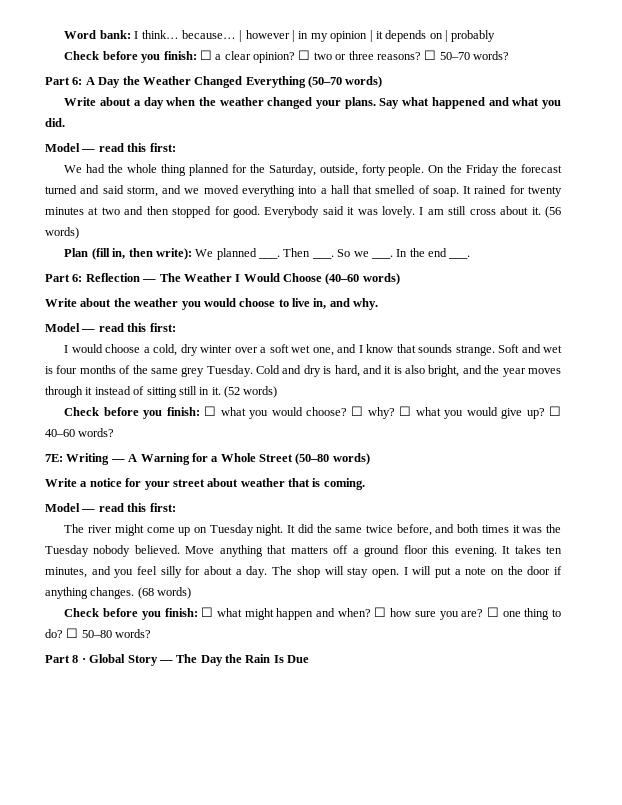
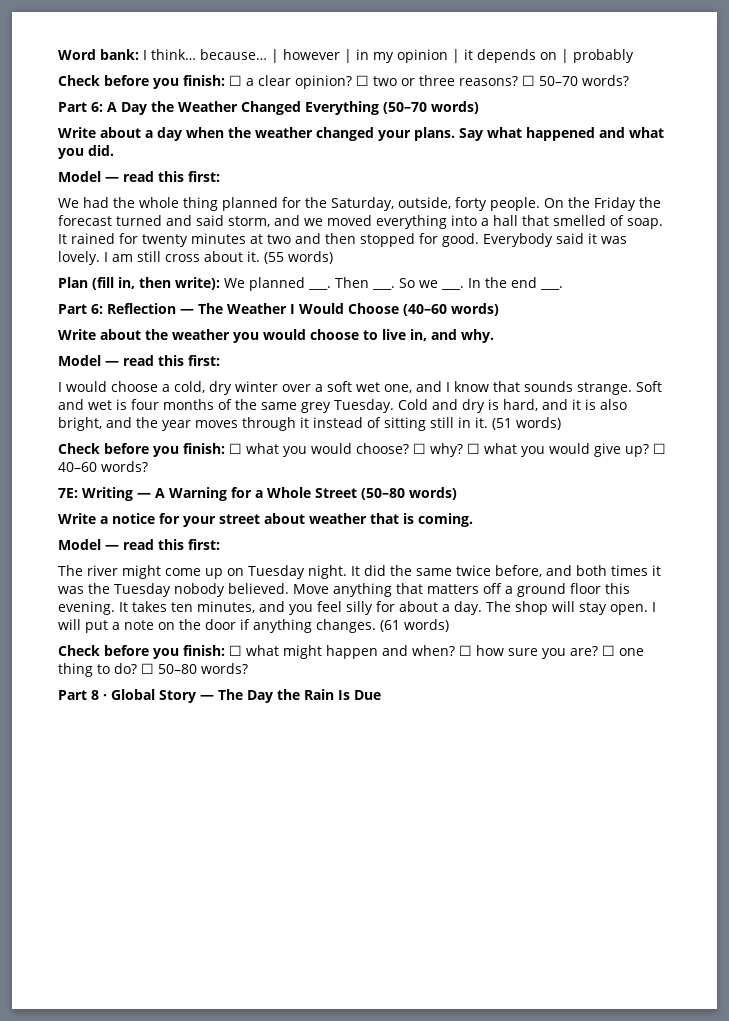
[545,206,562,218] (56 -> [264,252,284,264] (55
[224,386,240,398] (52 -> [492,418,512,430] (51
[137,587,154,599] (68 -> [380,620,400,632] (61

